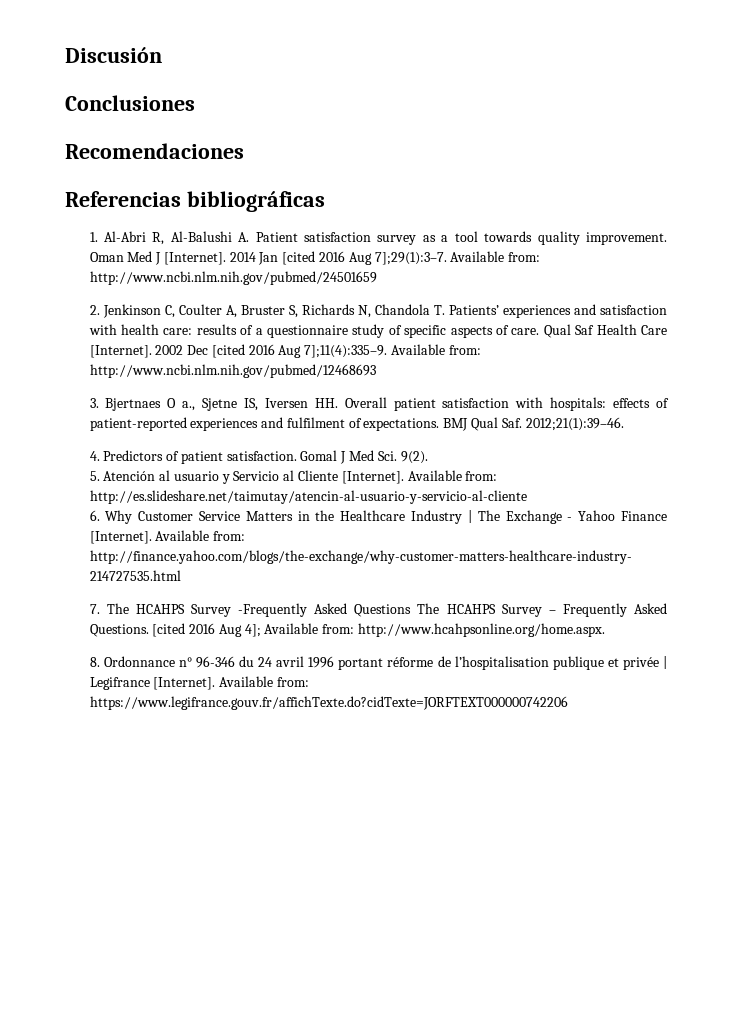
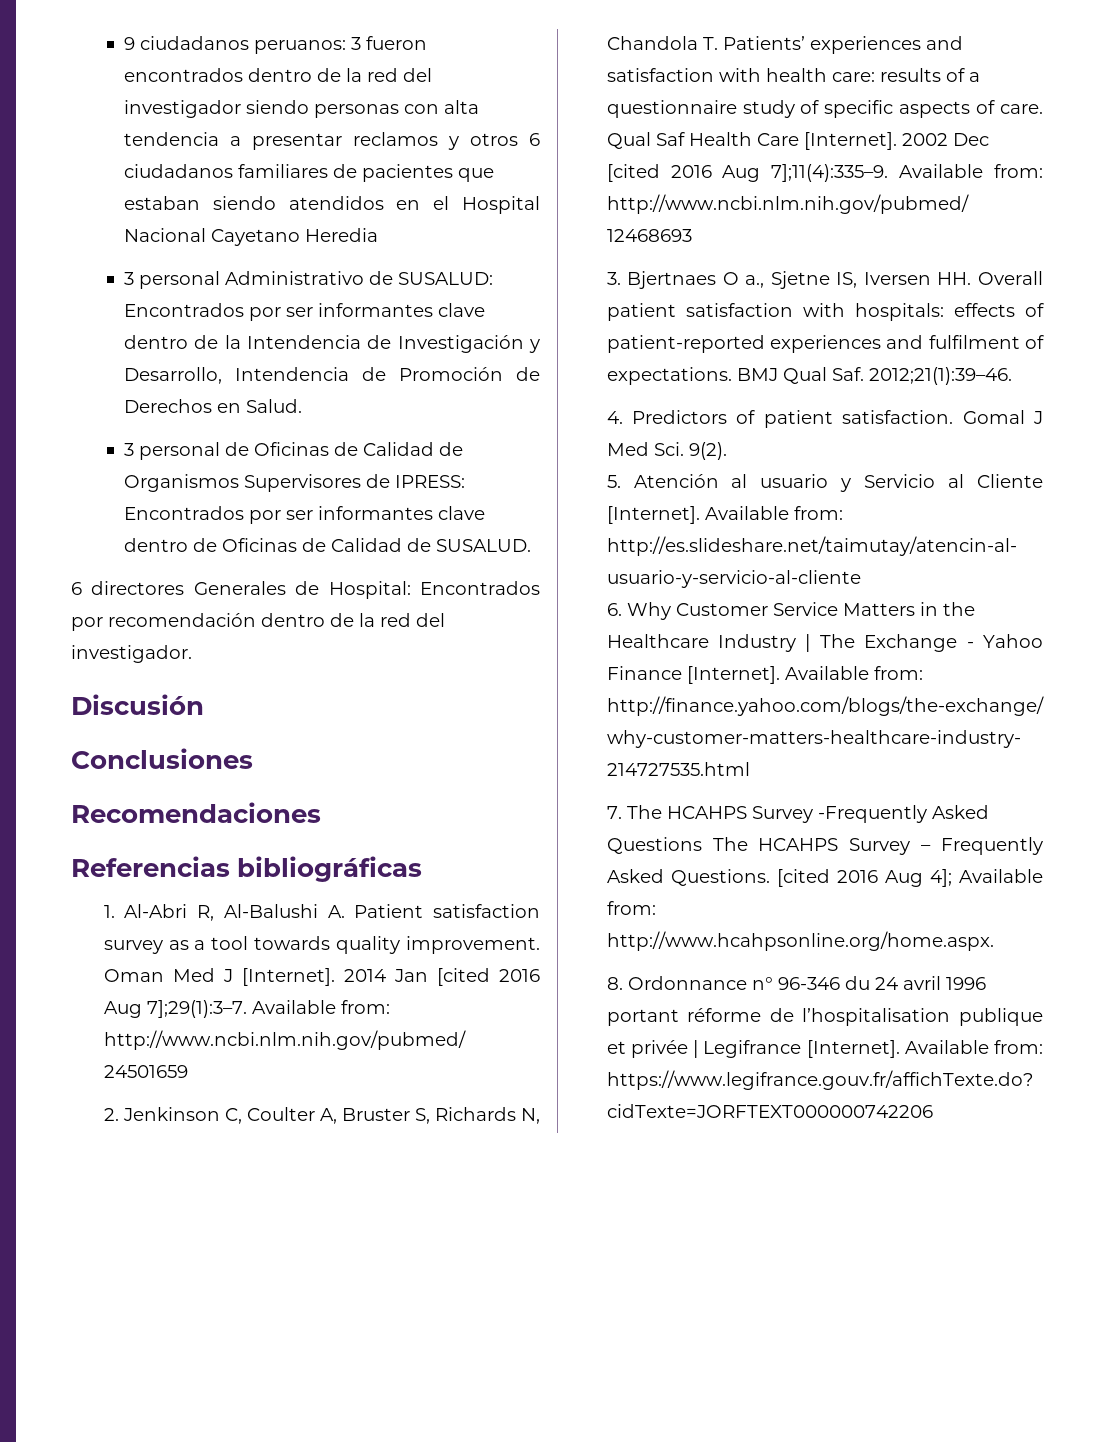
(65, 55) none -> [124,36,428,54] [124,68,433,82] [124,100,480,118] [124,132,541,150] [124,164,495,182] [124,196,541,214] [124,228,379,246] [124,271,494,289] [124,303,486,321] [124,335,540,353] [124,367,540,384] [124,399,303,413] [124,442,464,460] [124,474,466,492] [124,506,486,524] [124,538,532,552] [71,581,540,599] [71,613,445,631] [71,645,192,663] 9 ciudadanos peruanos: 3 fueron encontrados dentro de la red del investigador siendo personas con alta tendencia a presentar reclamos y otros 6 ciudadanos familiares de pacientes que estaban siendo atendidos en el Hospital Nacional Cayetano Heredia // 3 personal Administrativo de SUSALUD: Encontrados por ser informantes clave dentro de la Intendencia de Investigación y Desarrollo, Intendencia de Promoción de Derechos en Salud. // 3 personal de Oficinas de Calidad de Organismos Supervisores de IPRESS: Encontrados por ser informantes clave dentro de Oficinas de Calidad de SUSALUD. // 6 directores Generales de Hospital: Encontrados por recomendación dentro de la red del investigador. //

